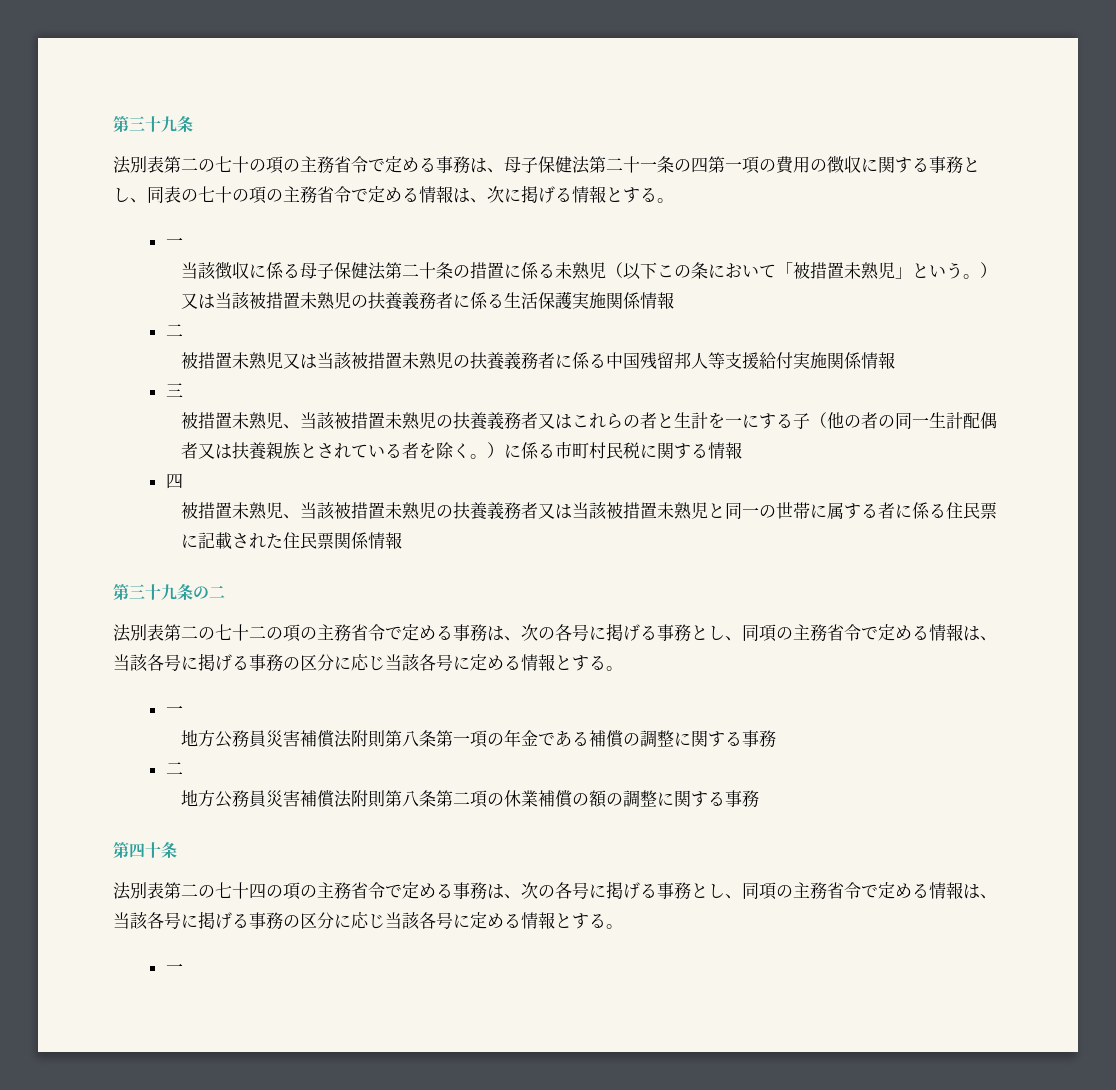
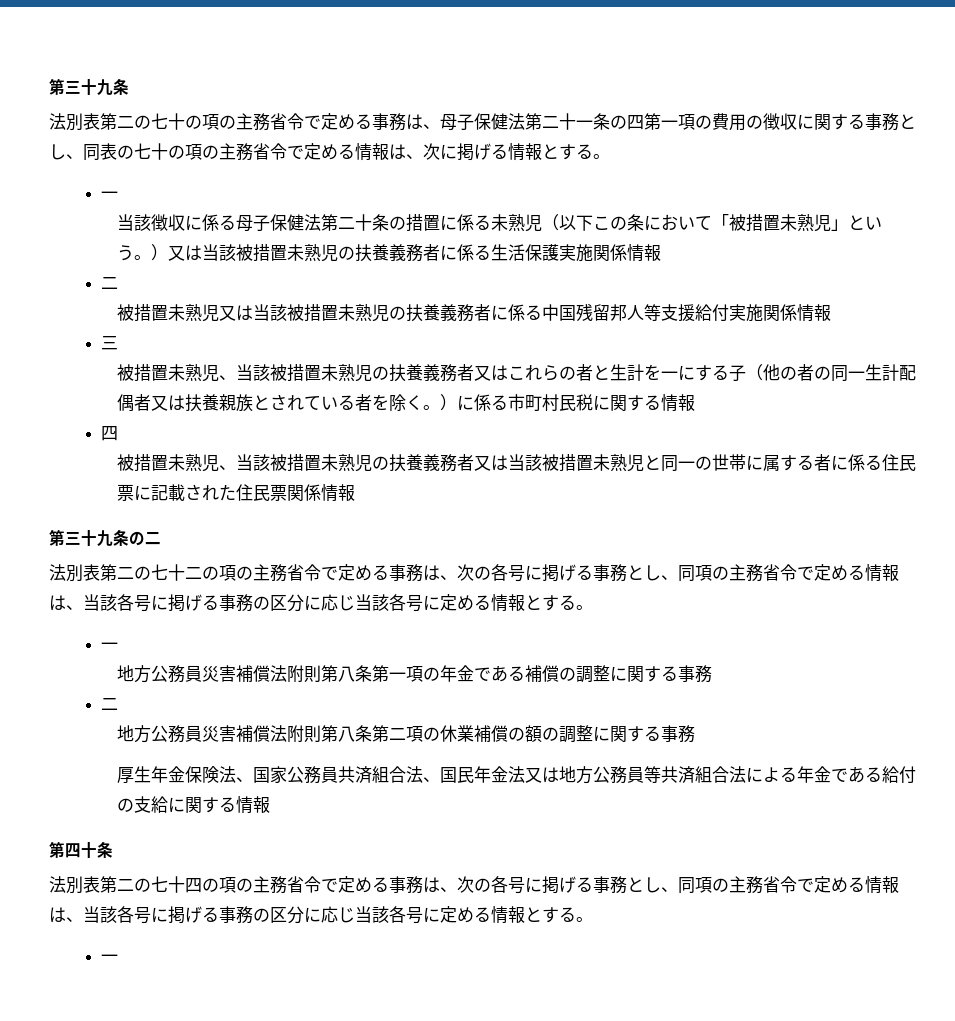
(759, 798) none -> [116,766,916,784] [116,796,270,814] // 厚生年金保険法、国家公務員共済組合法、国民年金法又は地方公務員等共済組合法による年金である給付の支給に関する情報

